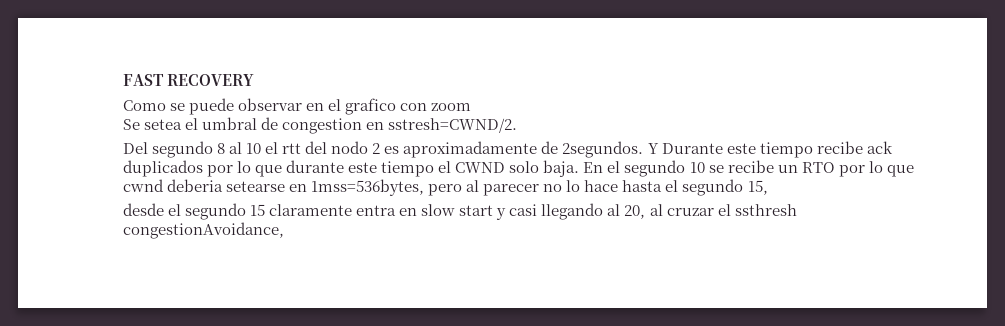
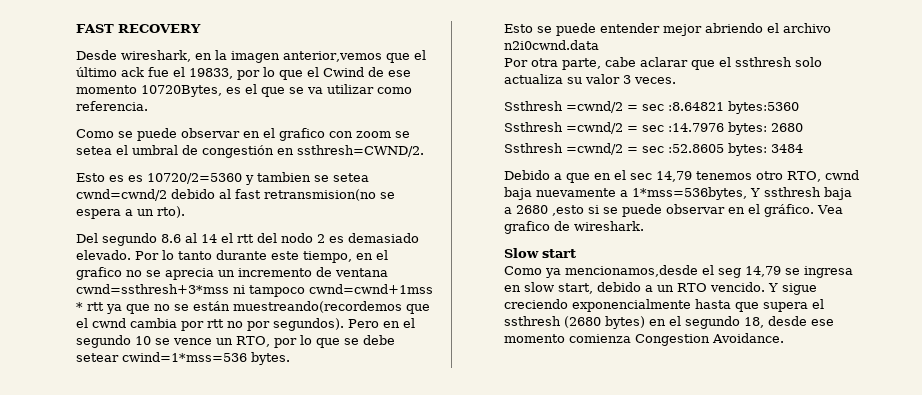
(254, 80) none -> [76,50,427,63] [76,67,412,80] [76,84,413,97] [76,101,149,111] // Desde wireshark, en la imagen anterior,vemos que el último ack fue el 19833, por lo que el Cwind de ese momento 10720Bytes, es el que se va utilizar como referencia.
[122,119,140,130] // Se -> [395,131,411,138] se
[282,118,518,134] congestion en sstresh=CWND/2. -> [202,145,425,158] [76,172,370,185] [76,189,396,201] [76,206,186,219] congestión en ssthresh=CWND/2. // Esto es es 10720/2=5360 y tambien se setea cwnd=cwnd/2 debido al fast retransmision(no se espera a un rto).
[216,142,262,154] 8 al 10 -> [161,233,218,243] 8.6 al 14
[403,141,893,158] [122,160,914,177] [122,179,768,196] [122,203,797,220] [122,222,284,239] aproximadamente de 2segundos. Y Durante este tiempo recibe ack duplicados por lo que durante este tiempo el CWND solo baja. En el segundo 10 se recibe un RTO por lo que cwnd deberia setearse en 1mss=536bytes, pero al parecer no lo hace hasta el segundo 15, // desde el segundo 15 claramente entra en slow start y casi llegando al 20, al cruzar el ssthresh congestionAvoidance, -> [348,233,420,243] [76,250,389,263] [76,267,389,280] [76,284,434,297] [76,301,431,314] [76,318,416,331] [76,335,396,348] [76,352,291,365] [504,23,832,36] [504,40,600,50] [504,57,823,70] [504,74,677,84] [504,101,800,114] [504,122,804,135] [504,143,804,156] [504,170,860,183] [504,187,853,200] [504,204,844,217] [504,221,645,234] [504,248,577,258] [504,265,854,278] [504,282,818,295] [504,299,825,312] [504,316,835,329] [504,333,785,346] demasiado elevado. Por lo tanto durante este tiempo, en el grafico no se aprecia un incremento de ventana cwnd=ssthresh+3*mss ni tampoco cwnd=cwnd+1mss * rtt ya que no se están muestreando(recordemos que el cwnd cambia por rtt no por segundos). Pero en el segundo 10 se vence un RTO, por lo que se debe setear cwind=1*mss=536 bytes. // Esto se puede entender mejor abriendo el archivo n2i0cwnd.data // Por otra parte, cabe aclarar que el ssthresh solo actualiza su valor 3 veces. // Ssthresh =cwnd/2 = sec :8.64821 bytes:5360 // Ssthresh =cwnd/2 = sec :14.7976 bytes: 2680 // Ssthresh =cwnd/2 = sec :52.8605 bytes: 3484 // Debido a que en el sec 14,79 tenemos otro RTO, cwnd baja nuevamente a 1*mss=536bytes, Y ssthresh baja a 2680 ,esto si se puede observar en el gráfico. Vea grafico de wireshark. // Slow start // Como ya mencionamos,desde el seg 14,79 se ingresa en slow start, debido a un RTO vencido. Y sigue creciendo exponencialmente hasta que supera el ssthresh (2680 bytes) en el segundo 18, desde ese momento comienza Congestion Avoidance.

